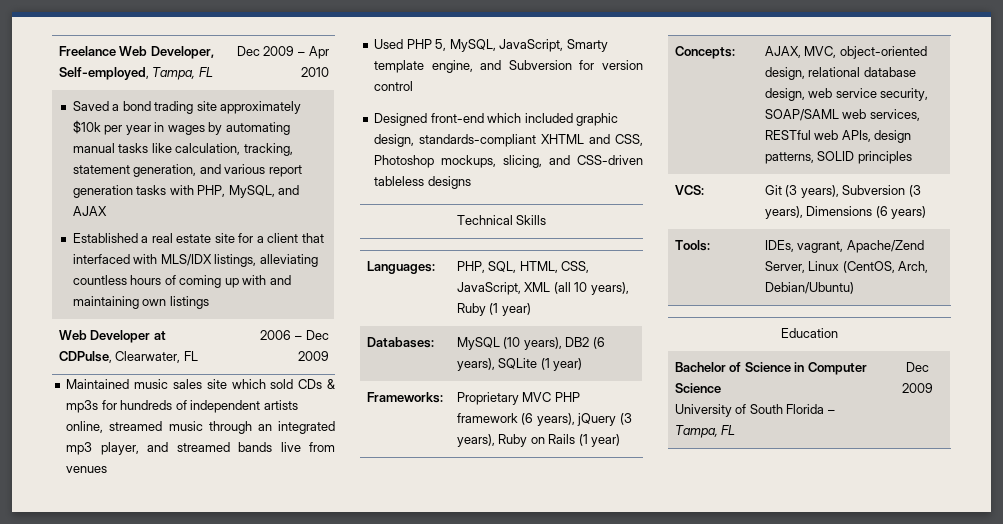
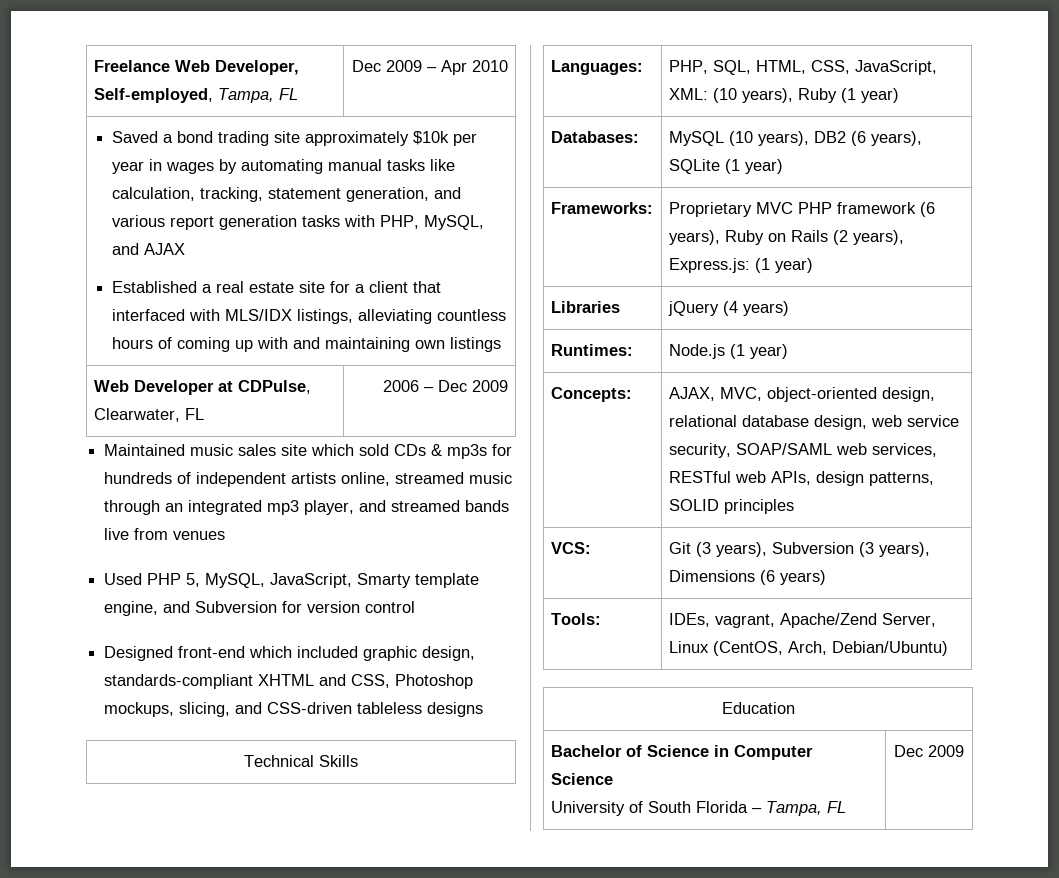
[524,282,588,294] XML (all 10 -> [668,88,737,103] XML: (10
[577,413,632,426] [456,434,576,447] jQuery (3 years), Ruby on Rails -> [724,230,904,245] [668,258,813,273] [550,301,620,313] [667,301,789,316] [550,344,633,356] [668,344,725,359] Ruby on Rails (2 years), Express.js: (1 year) // Libraries | jQuery (4 years) // Runtimes: | Node.js

